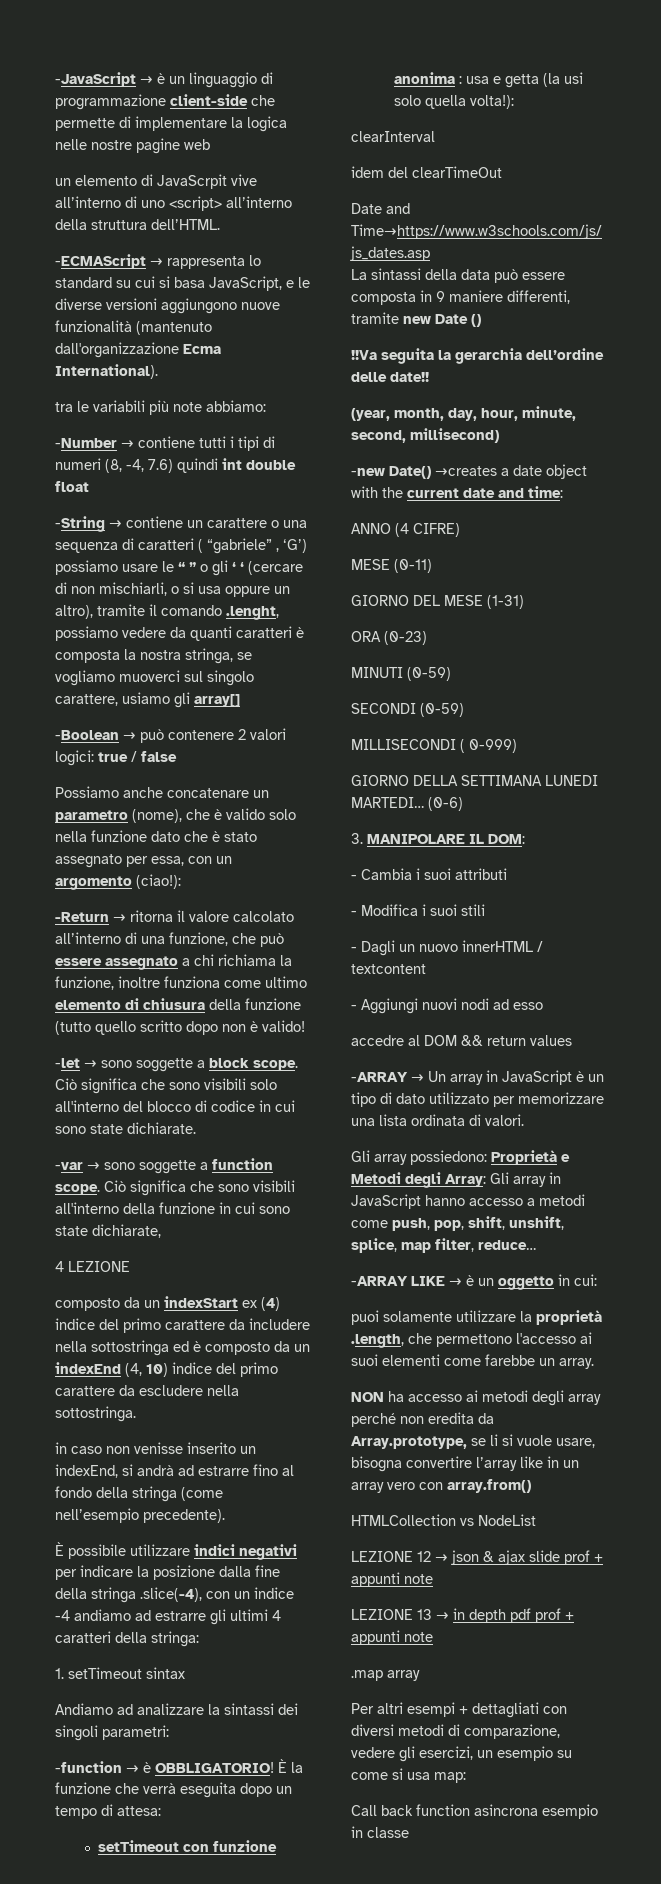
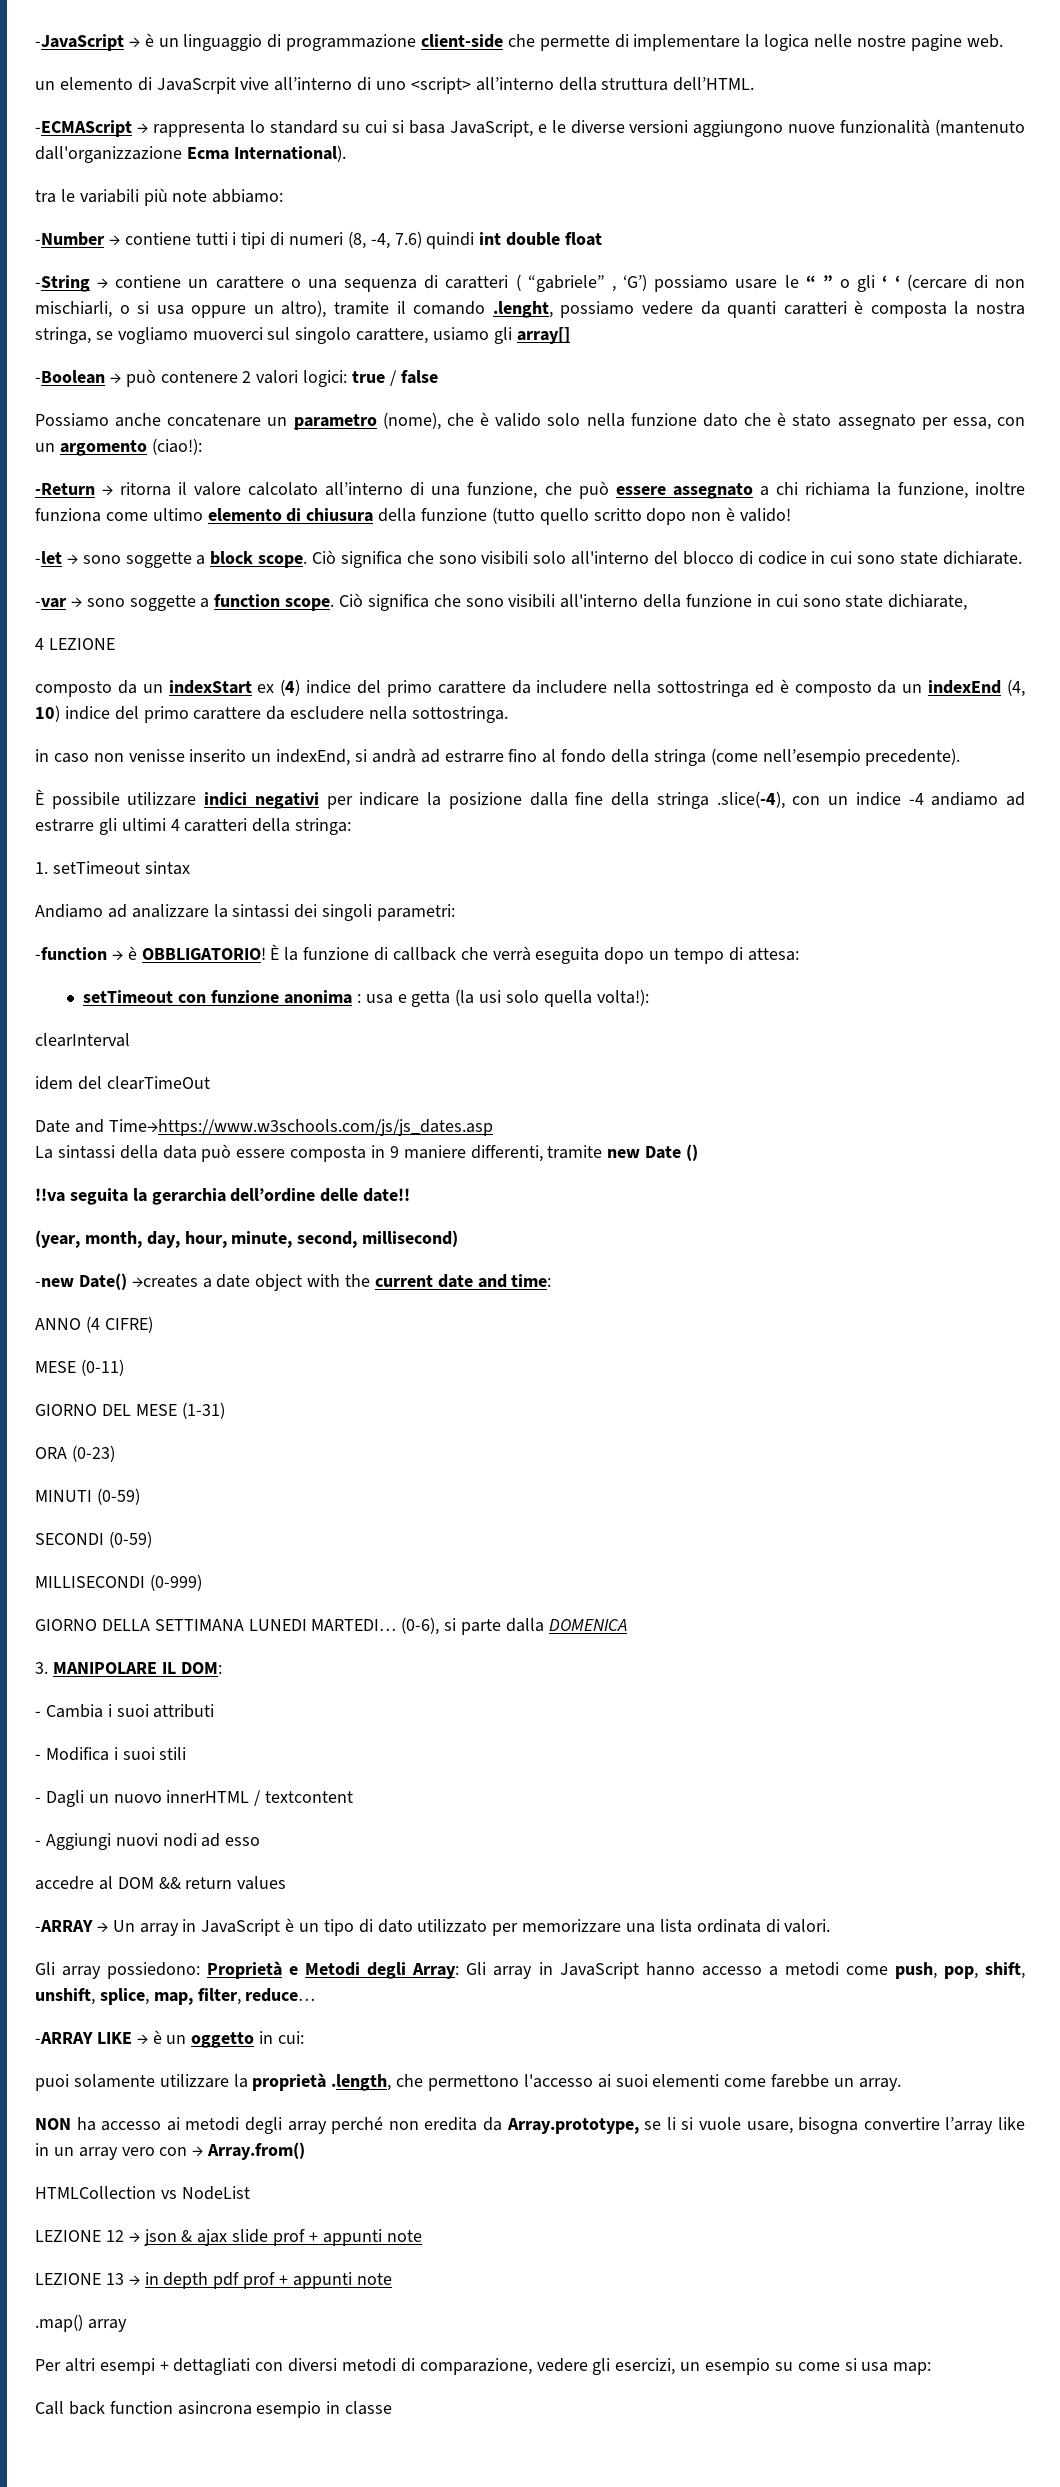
[184,139,210,150] web -> [966,34,1003,48] web.
(111, 1788) none -> [374,947,456,961] di callback
[351,350,377,360] !!Va -> [35,1188,65,1202] !!va
[460,739,517,753] ( 0-999) -> [149,1574,202,1591] (0-999)
[428,797,463,811] (0-6) -> [401,1617,627,1635] (0-6), si parte dalla DOMENICA
[401,1242,431,1253] map -> [153,1992,193,2005] map,
[447,1479,531,1493] array.from() -> [192,2142,306,2160] → Array.from()
[351,1670,383,1681] .map -> [35,2314,83,2332] .map()

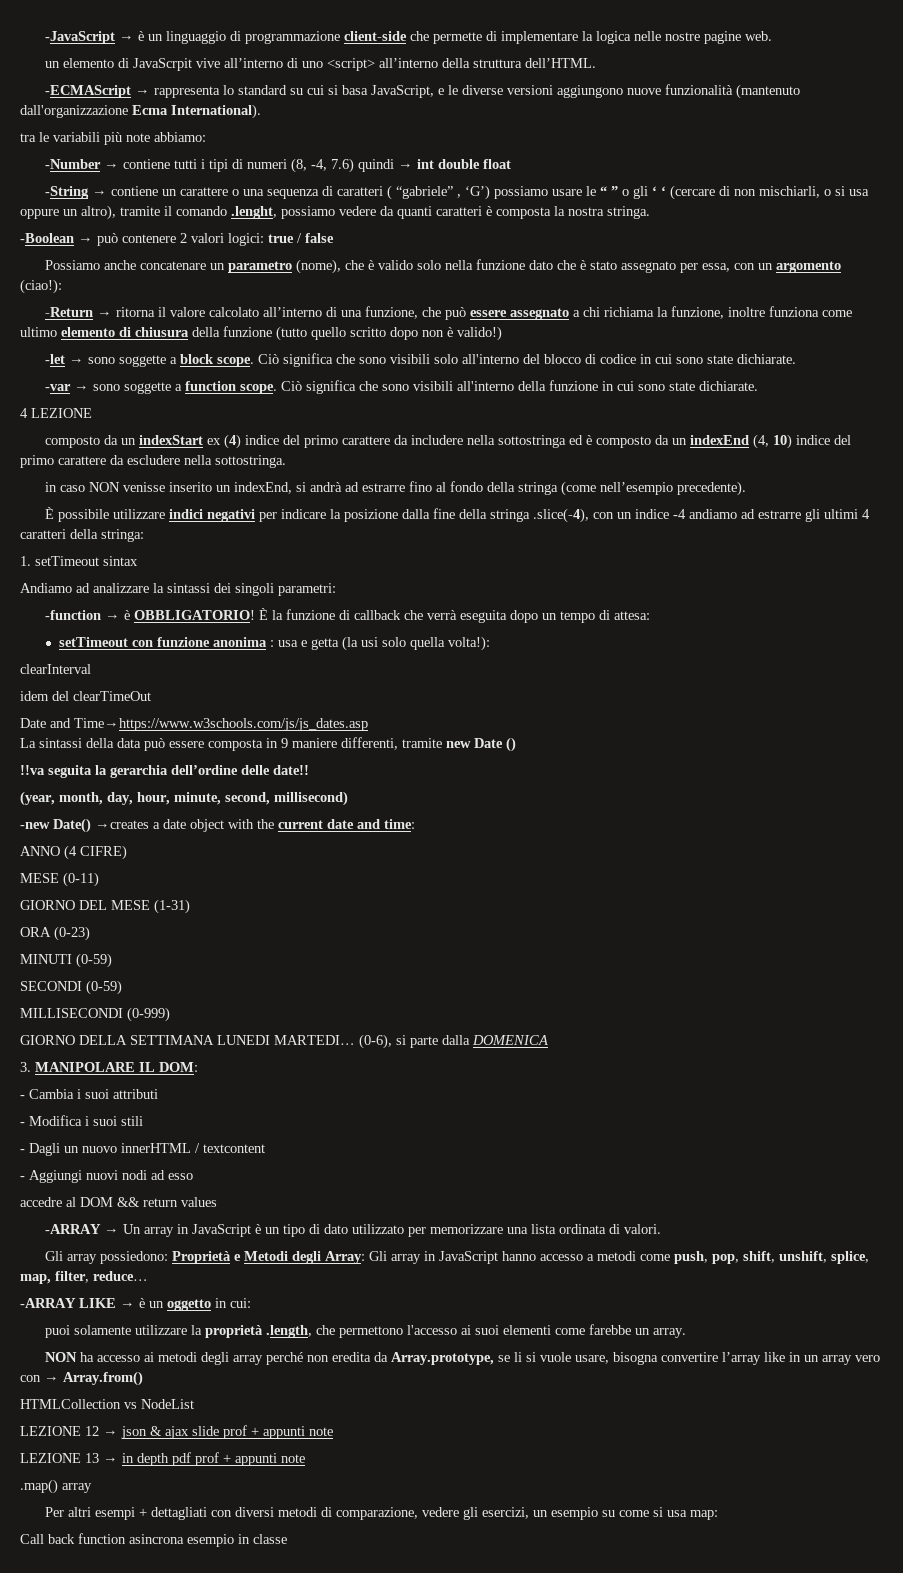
(475, 240) none -> [397,163,413,169] →
[35,327,570,344] stringa, se vogliamo muoverci sul singolo carattere, usiamo gli array[] -> [607,206,650,219] stringa.
[740,508,792,522] valido! -> [457,326,502,341] valido!)
[888,594,968,611] dichiarate, -> [698,381,758,391] dichiarate.
[93,753,124,762] non -> [88,482,120,492] NON

